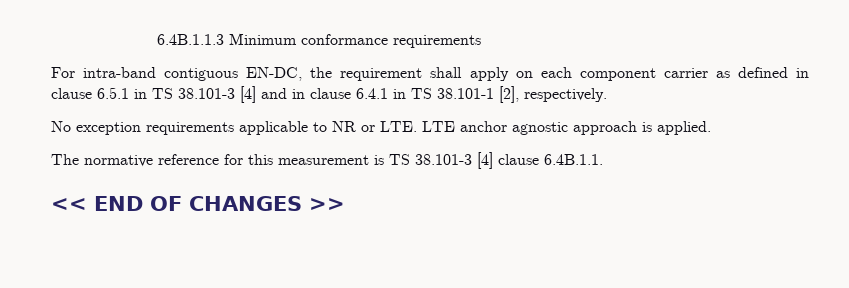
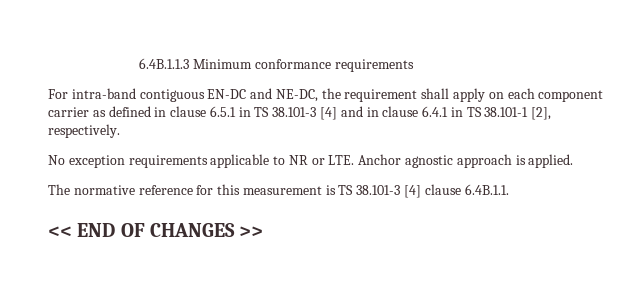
[246,67,303,81] EN-DC, -> [207,88,318,102] EN-DC and NE-DC,
[422,121,507,132] LTE anchor -> [358,154,402,165] Anchor

